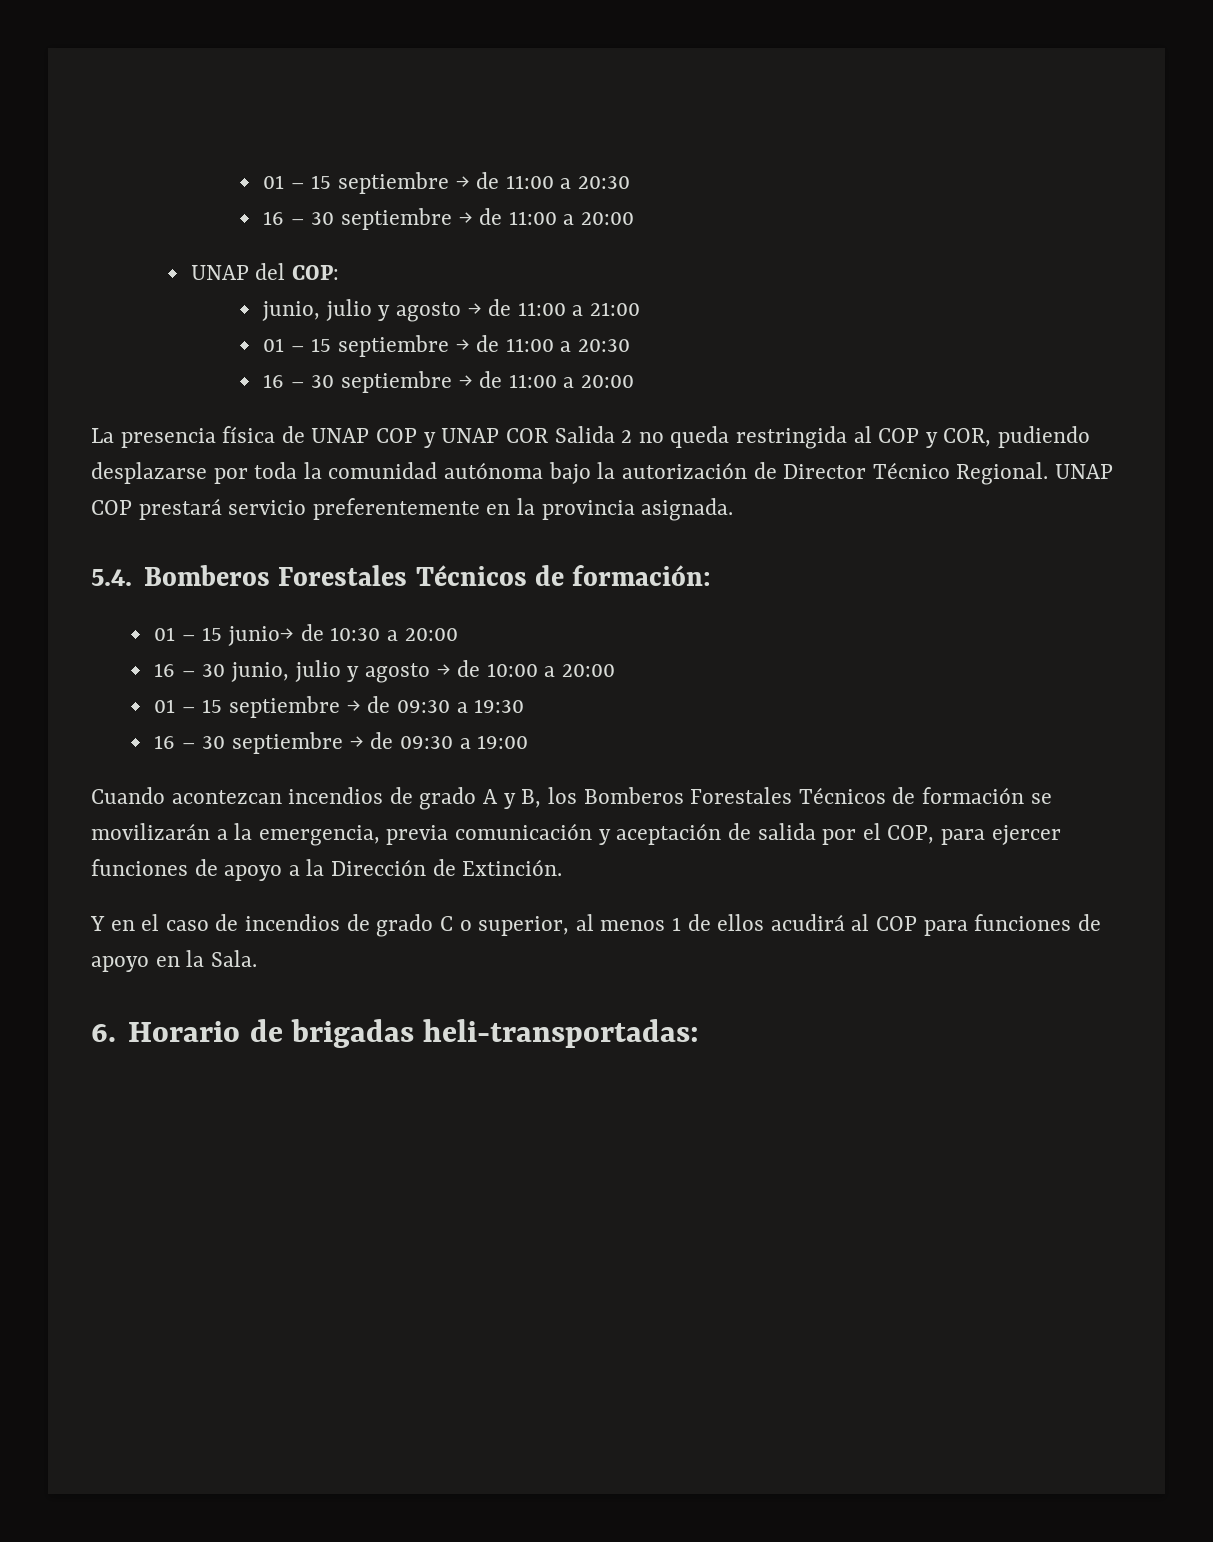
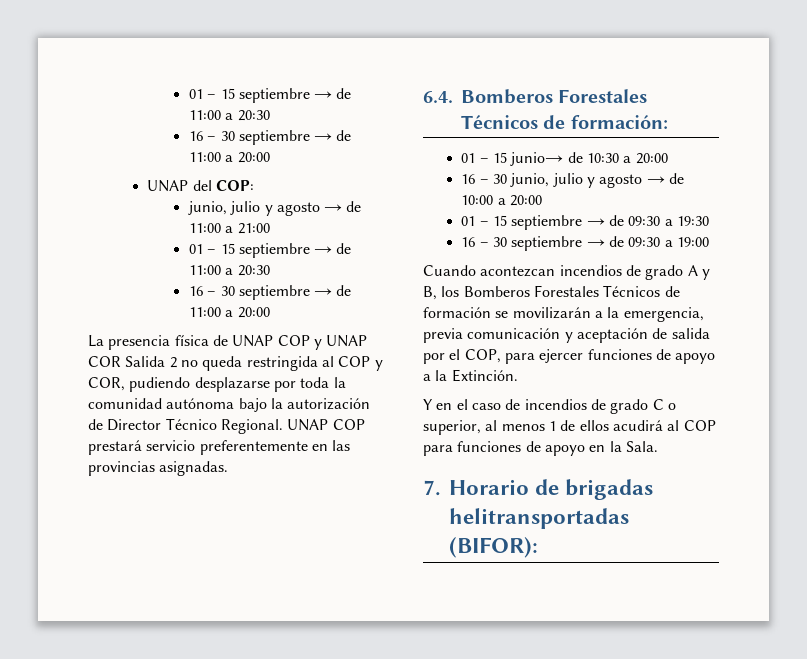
[517,498,734,521] [91,569,132,586] la provincia asignada. // 5.4. -> [332,440,351,451] [88,461,229,476] [423,91,453,103] las provincias asignadas. // 6.4.
[331,859,456,876] Dirección de -> (448, 375) none
[91,1024,116,1042] 6. -> [423,480,441,496] 7.
[423,1019,700,1048] heli-transportadas: -> [449,508,629,529] [449,537,538,558] helitransportadas (BIFOR):

